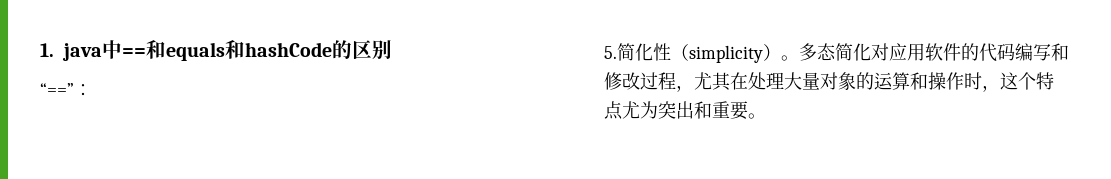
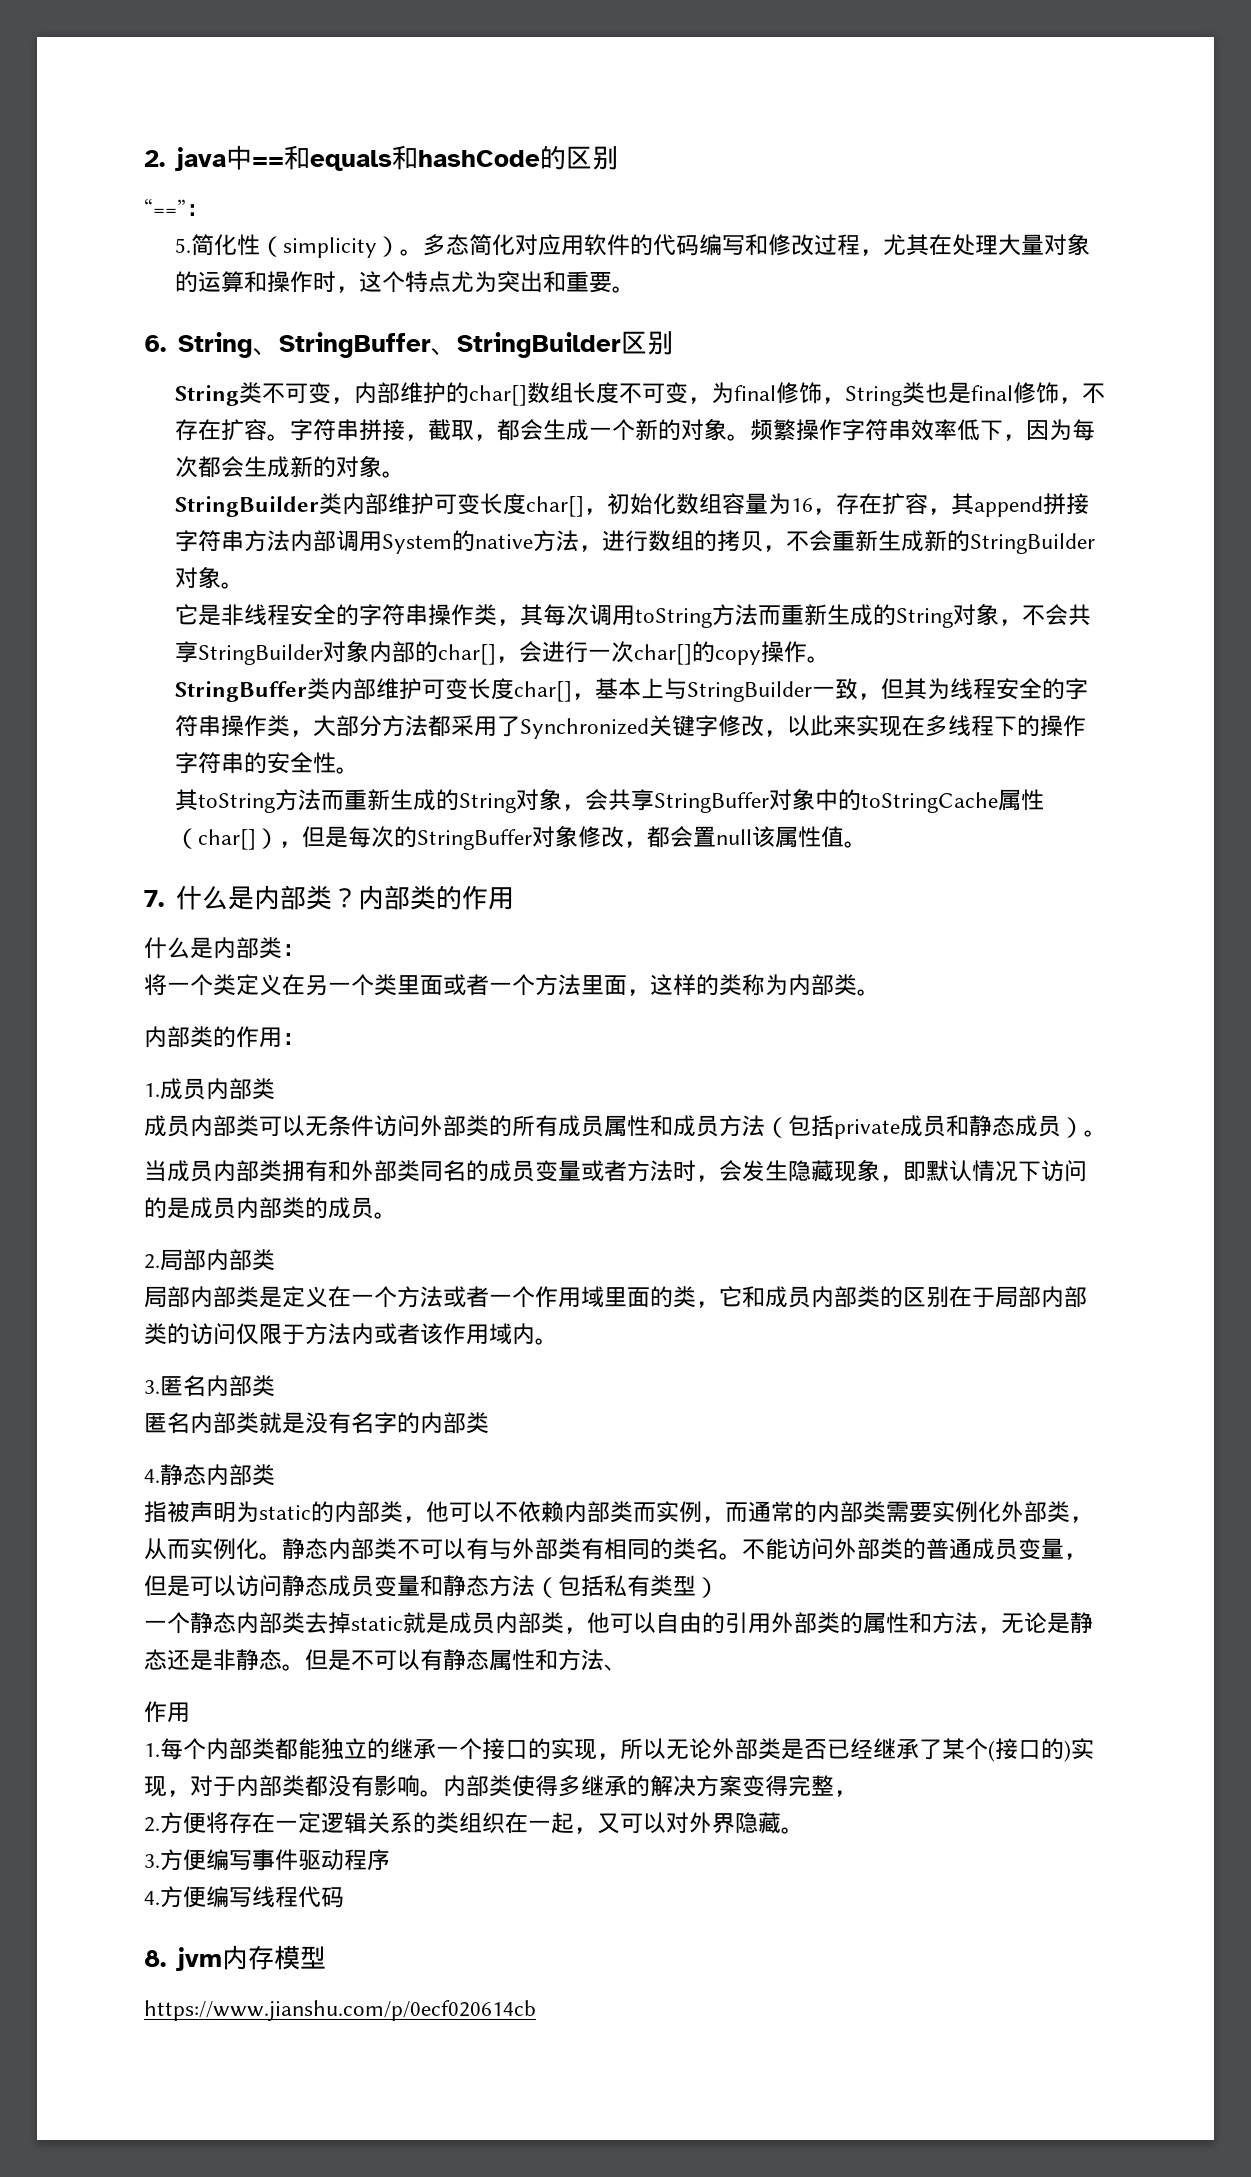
[40,43,54,57] 1. -> [144,150,165,167] 2.
(766, 116) none -> [144,331,673,358] [174,382,1105,406] [174,418,1095,441] [174,455,405,478] [174,493,1089,517] [174,530,1095,554] [174,566,244,589] [174,603,1091,628] [174,640,830,665] [174,678,1088,702] [174,715,1086,739] [174,752,359,774] [174,788,1044,813] [174,825,867,850] [144,885,514,910] [144,937,305,959] [144,974,880,996] [144,1026,305,1048] [144,1078,275,1100] [144,1115,1107,1139] [144,1159,1087,1182] [144,1197,397,1219] [144,1249,275,1271] [144,1286,1087,1308] [144,1323,558,1345] [144,1375,275,1397] [144,1412,489,1434] [144,1464,275,1486] [144,1501,1093,1523] [144,1538,1087,1560] [144,1575,719,1598] [144,1612,1093,1634] [144,1649,627,1671] [144,1701,190,1723] [144,1738,1094,1762] [144,1775,857,1797] [144,1812,804,1834] [144,1849,390,1871] [144,1886,344,1908] [144,1945,326,1971] [144,2000,536,2021] // 6. String、StringBuffer、StringBuilder区别 // String类不可变，内部维护的char[]数组长度不可变，为final修饰，String类也是final修饰，不存在扩容。字符串拼接，截取，都会生成一个新的对象。频繁操作字符串效率低下，因为每次都会生成新的对象。 // StringBuilder类内部维护可变长度char[]，初始化数组容量为16，存在扩容，其append拼接字符串方法内部调用System的native方法，进行数组的拷贝，不会重新生成新的StringBuilder对象。 // 它是非线程安全的字符串操作类，其每次调用toString方法而重新生成的String对象，不会共享StringBuilder对象内部的char[]，会进行一次char[]的copy操作。 // StringBuffer类内部维护可变长度char[]，基本上与StringBuilder一致，但其为线程安全的字符串操作类，大部分方法都采用了Synchronized关键字修改，以此来实现在多线程下的操作字符串的安全性。 // 其toString方法而重新生成的String对象，会共享StringBuffer对象中的toStringCache属性（char[]），但是每次的StringBuffer对象修改，都会置null该属性值。 // 7.什么是内部类？内部类的作用 // 什么是内部类： // 将一个类定义在另一个类里面或者一个方法里面，这样的类称为内部类。 // 内部类的作用： // 1.成员内部类 // 成员内部类可以无条件访问外部类的所有成员属性和成员方法（包括private成员和静态成员）。 // 当成员内部类拥有和外部类同名的成员变量或者方法时，会发生隐藏现象，即默认情况下访问的是成员内部类的成员。 // 2.局部内部类 // 局部内部类是定义在一个方法或者一个作用域里面的类，它和成员内部类的区别在于局部内部类的访问仅限于方法内或者该作用域内。 // 3.匿名内部类 // 匿名内部类就是没有名字的内部类 // 4.静态内部类 // 指被声明为static的内部类，他可以不依赖内部类而实例，而通常的内部类需要实例化外部类，从而实例化。静态内部类不可以有与外部类有相同的类名。不能访问外部类的普通成员变量，但是可以访问静态成员变量和静态方法（包括私有类型） // 一个静态内部类去掉static就是成员内部类，他可以自由的引用外部类的属性和方法，无论是静态还是非静态。但是不可以有静态属性和方法、 // 作用 // 1.每个内部类都能独立的继承一个接口的实现，所以无论外部类是否已经继承了某个(接口的)实现，对于内部类都没有影响。内部类使得多继承的解决方案变得完整， // 2.方便将存在一定逻辑关系的类组织在一起，又可以对外界隐藏。 // 3.方便编写事件驱动程序 // 4.方便编写线程代码 // 8. jvm内存模型 // https://www.jianshu.com/p/0ecf020614cb

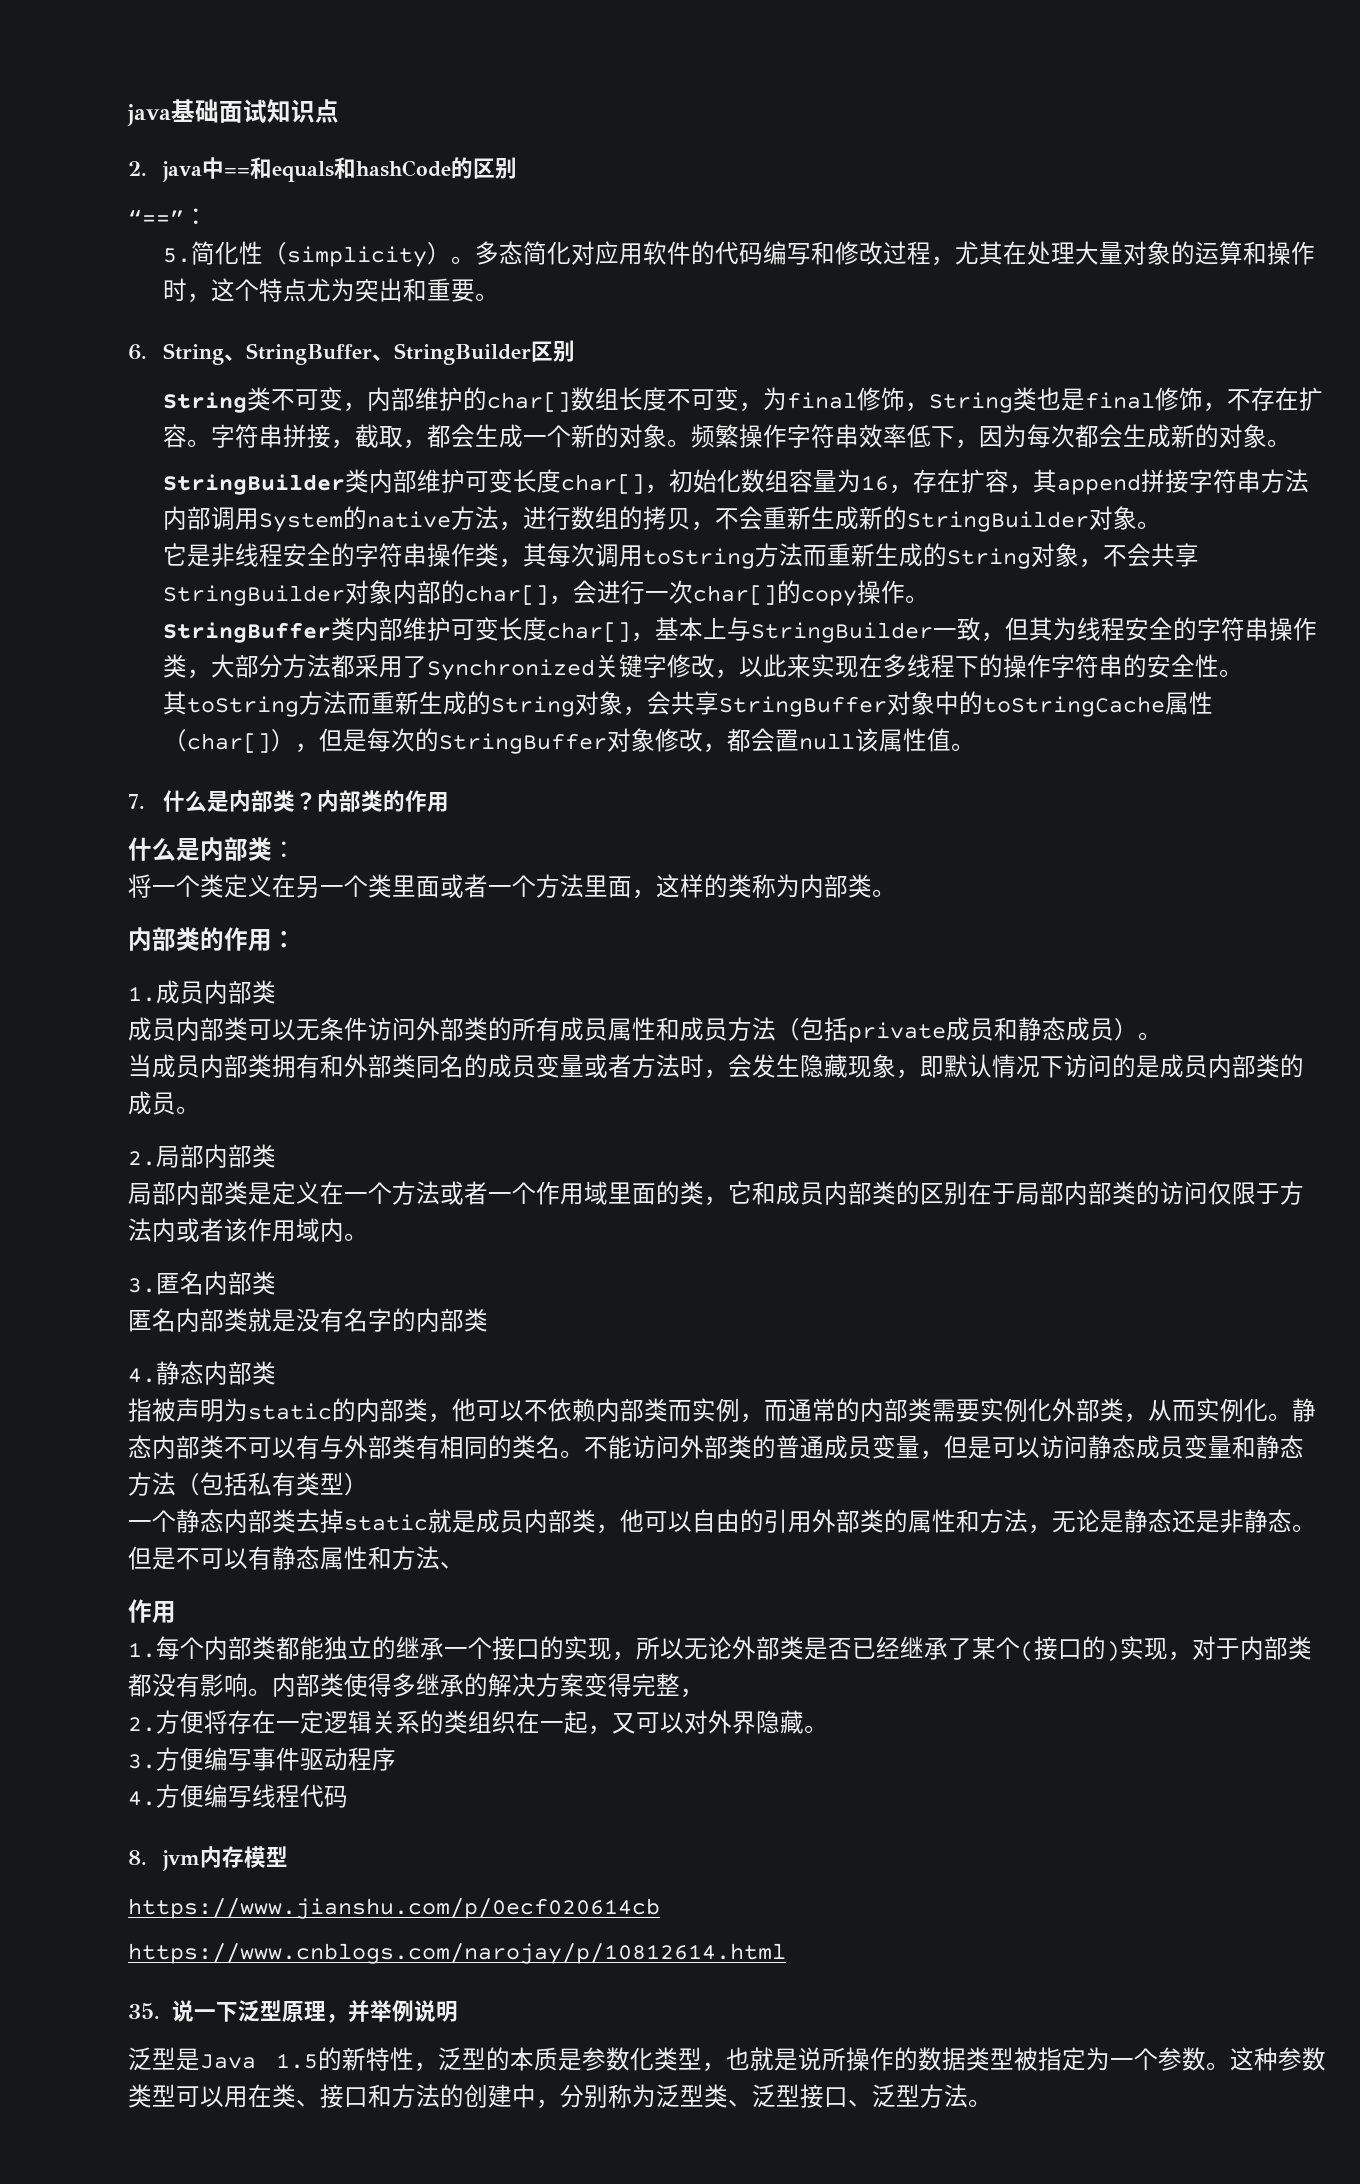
(144, 158) none -> [127,99,339,126] java基础面试知识点 //
(536, 2010) none -> [128,1943,786,1964] [128,2000,458,2023] [128,2047,1326,2072] [128,2084,992,2109] // https://www.cnblogs.com/narojay/p/10812614.html // 35.说一下泛型原理，并举例说明 // 泛型是Java 1.5的新特性，泛型的本质是参数化类型，也就是说所操作的数据类型被指定为一个参数。这种参数类型可以用在类、接口和方法的创建中，分别称为泛型类、泛型接口、泛型方法。

